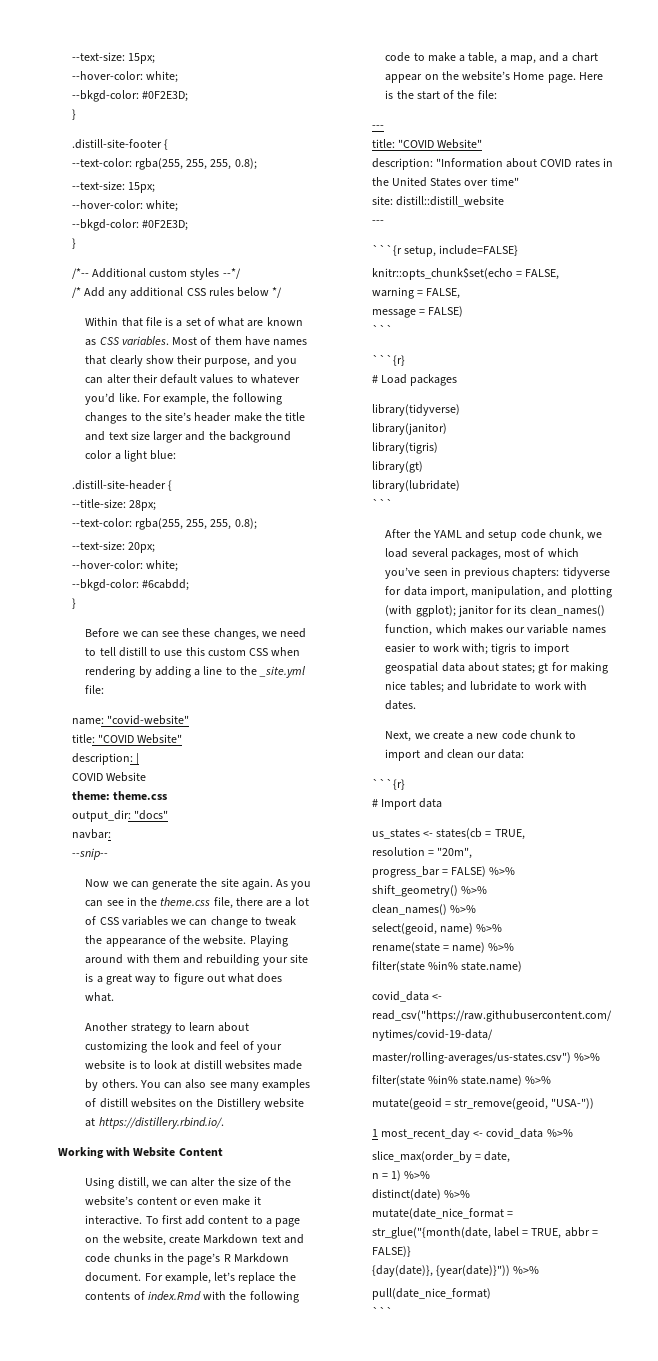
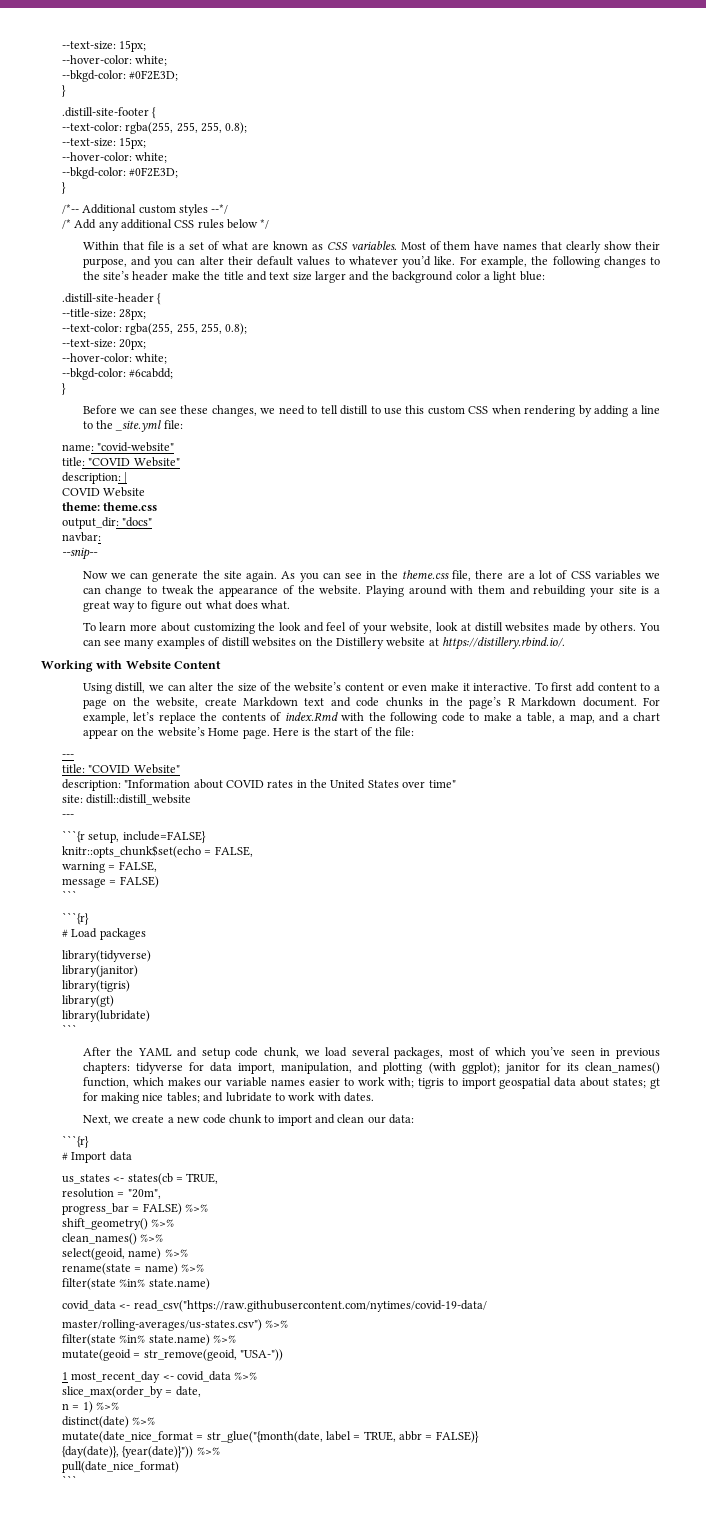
[85,1022,216,1034] Another strategy to learn -> [82,622,158,631] To learn more
[85,1060,151,1070] website is to -> [390,622,433,633] website,
[185,1079,207,1089] also -> (101, 642) none

